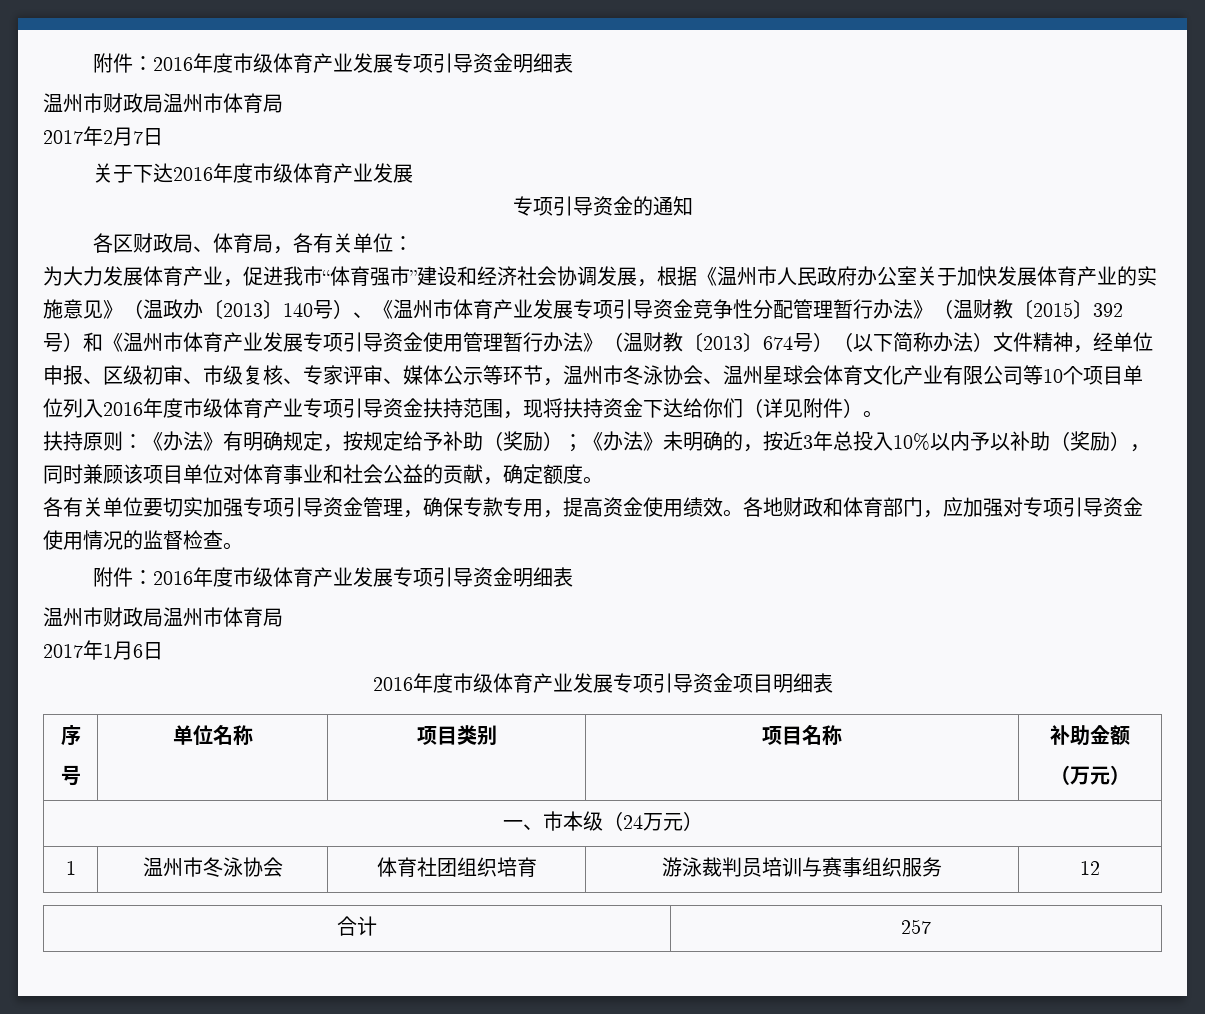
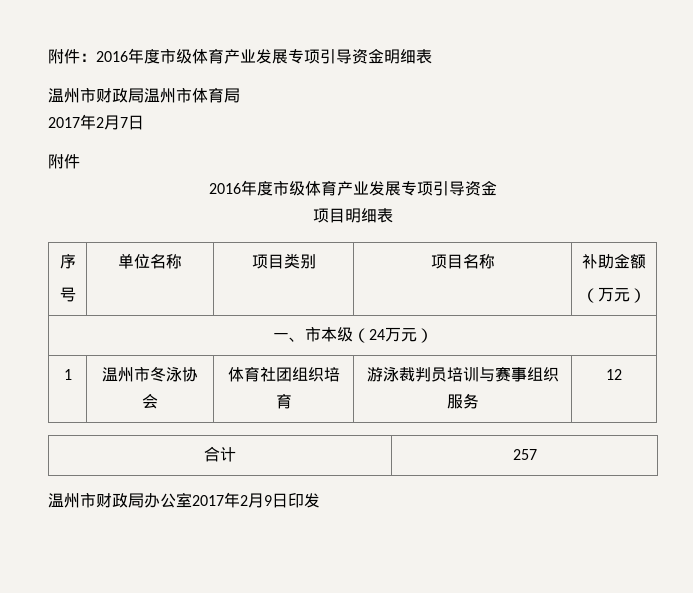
[93,163,414,183] [512,196,693,216] [93,233,414,254] [43,266,1157,287] [43,299,1123,319] [43,332,1153,353] [43,365,1143,386] [43,398,883,419] [43,431,1150,452] [43,464,603,485] [43,497,1143,518] [43,530,243,550] [93,567,574,587] [43,607,283,627] [43,640,163,660] [372,673,733,693] 关于下达2016年度市级体育产业发展 // 专项引导资金的通知 // 各区财政局、体育局，各有关单位： // 为大力发展体育产业，促进我市“体育强市”建设和经济社会协调发展，根据《温州市人民政府办公室关于加快发展体育产业的实施意见》（温政办〔2013〕140号）、《温州市体育产业发展专项引导资金竞争性分配管理暂行办法》（温财教〔2015〕392号）和《温州市体育产业发展专项引导资金使用管理暂行办法》（温财教〔2013〕674号）（以下简称办法）文件精神，经单位申报、区级初审、市级复核、专家评审、媒体公示等环节，温州市冬泳协会、温州星球会体育文化产业有限公司等10个项目单位列入2016年度市级体育产业专项引导资金扶持范围，现将扶持资金下达给你们（详见附件）。 // 扶持原则：《办法》有明确规定，按规定给予补助（奖励）；《办法》未明确的，按近3年总投入10%以内予以补助（奖励），同时兼顾该项目单位对体育事业和社会公益的贡献，确定额度。 // 各有关单位要切实加强专项引导资金管理，确保专款专用，提高资金使用绩效。各地财政和体育部门，应加强对专项引导资金使用情况的监督检查。 // 附件：2016年度市级体育产业发展专项引导资金明细表 // 温州市财政局温州市体育局 // 2017年1月6日 // 2016年度市级体育产业发展专项引导资金 -> [48,154,80,169] [209,180,497,196] 附件 // 2016年度市级体育产业发展专项引导资金 //
(931, 926) none -> [48,492,320,508] // 温州市财政局办公室2017年2月9日印发

